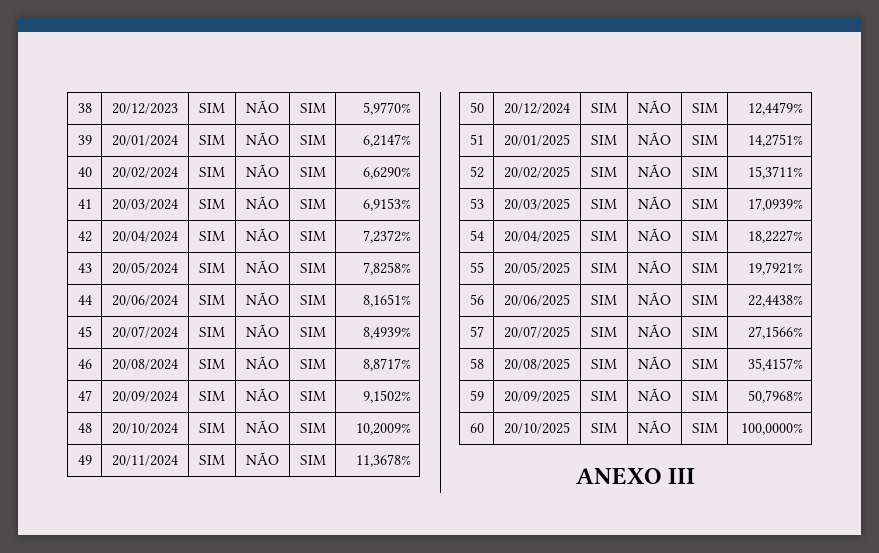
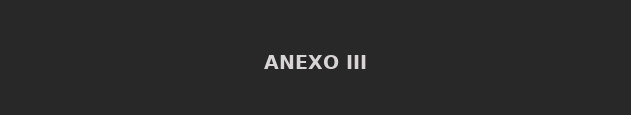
[77,103,92,113] [112,103,178,114] [199,103,225,113] [246,100,279,113] [299,103,326,113] [362,102,411,115] [77,135,92,145] [112,135,178,146] [199,135,225,145] [246,132,279,145] [299,135,326,145] [362,134,411,147] [77,167,92,177] [112,167,178,178] [199,167,225,177] [246,164,279,177] [299,167,326,177] [362,167,411,179] [77,199,92,209] [112,199,178,210] [199,199,225,209] [246,196,279,209] [299,199,326,209] [362,198,411,211] [77,231,92,242] [112,231,178,242] [199,231,225,241] [246,228,279,241] [299,231,326,241] [362,230,411,243] [77,263,92,273] [112,262,178,274] [199,263,225,273] [246,260,279,273] [299,263,326,273] [362,262,411,275] [77,295,92,305] [112,295,178,306] [199,295,225,305] [246,292,279,305] [299,295,326,305] [362,294,411,307] [77,326,92,337] [112,326,178,338] [199,327,225,337] [246,324,279,337] [299,327,326,337] [362,327,411,339] [77,359,92,369] [112,359,178,370] [199,359,225,369] [246,356,279,369] [299,359,326,369] [362,358,411,371] [77,390,92,401] [112,391,178,402] [199,391,225,401] [246,388,279,401] [299,391,326,401] [362,390,411,403] [77,423,92,433] [112,423,178,434] [199,423,225,433] [246,420,279,433] [299,423,326,433] [355,423,411,435] [77,455,92,465] [112,455,178,466] [199,455,225,465] [246,452,279,465] [299,455,326,465] [355,454,411,467] [469,102,484,113] [504,103,570,114] [591,103,617,113] [638,100,671,113] [691,103,718,113] [747,102,803,115] [469,134,484,145] [504,134,570,146] [591,135,617,145] [638,132,671,145] [691,135,718,145] [747,134,803,147] [469,166,484,178] [504,166,570,178] [591,167,617,177] [638,164,671,177] [691,167,718,177] [747,166,803,179] [469,198,484,209] [504,198,570,210] [591,199,617,209] [638,196,671,209] [691,199,718,209] [747,198,803,211] [469,230,484,241] [504,230,570,242] [591,231,617,241] [638,228,671,241] [691,231,718,241] [747,230,803,243] [469,262,484,273] [504,262,570,274] [591,263,617,273] [638,260,671,273] [691,263,718,273] [747,262,803,275] [469,294,484,305] [504,294,570,306] [591,295,617,305] [638,292,671,305] [691,295,718,305] [747,295,803,307] [469,326,484,337] [504,326,570,338] [591,327,617,337] [638,324,671,337] [691,327,718,337] [747,326,803,339] [469,358,484,369] [504,358,570,370] [591,359,617,369] [638,356,671,369] [691,359,718,369] [747,358,803,371] [469,390,484,401] [504,390,570,402] [591,391,617,401] [638,388,671,401] [691,391,718,401] [747,390,803,403] [469,423,484,433] [504,422,570,434] [591,423,617,433] [638,420,671,433] [691,423,718,433] [740,423,803,435] 38 | 20/12/2023 | SIM | NÃO | SIM | 5,9770% // 39 | 20/01/2024 | SIM | NÃO | SIM | 6,2147% // 40 | 20/02/2024 | SIM | NÃO | SIM | 6,6290% // 41 | 20/03/2024 | SIM | NÃO | SIM | 6,9153% // 42 | 20/04/2024 | SIM | NÃO | SIM | 7,2372% // 43 | 20/05/2024 | SIM | NÃO | SIM | 7,8258% // 44 | 20/06/2024 | SIM | NÃO | SIM | 8,1651% // 45 | 20/07/2024 | SIM | NÃO | SIM | 8,4939% // 46 | 20/08/2024 | SIM | NÃO | SIM | 8,8717% // 47 | 20/09/2024 | SIM | NÃO | SIM | 9,1502% // 48 | 20/10/2024 | SIM | NÃO | SIM | 10,2009% // 49 | 20/11/2024 | SIM | NÃO | SIM | 11,3678% // 50 | 20/12/2024 | SIM | NÃO | SIM | 12,4479% // 51 | 20/01/2025 | SIM | NÃO | SIM | 14,2751% // 52 | 20/02/2025 | SIM | NÃO | SIM | 15,3711% // 53 | 20/03/2025 | SIM | NÃO | SIM | 17,0939% // 54 | 20/04/2025 | SIM | NÃO | SIM | 18,2227% // 55 | 20/05/2025 | SIM | NÃO | SIM | 19,7921% // 56 | 20/06/2025 | SIM | NÃO | SIM | 22,4438% // 57 | 20/07/2025 | SIM | NÃO | SIM | 27,1566% // 58 | 20/08/2025 | SIM | NÃO | SIM | 35,4157% // 59 | 20/09/2025 | SIM | NÃO | SIM | 50,7968% // 60 | 20/10/2025 | SIM | NÃO | SIM | 100,0000% // -> (264, 62) none

